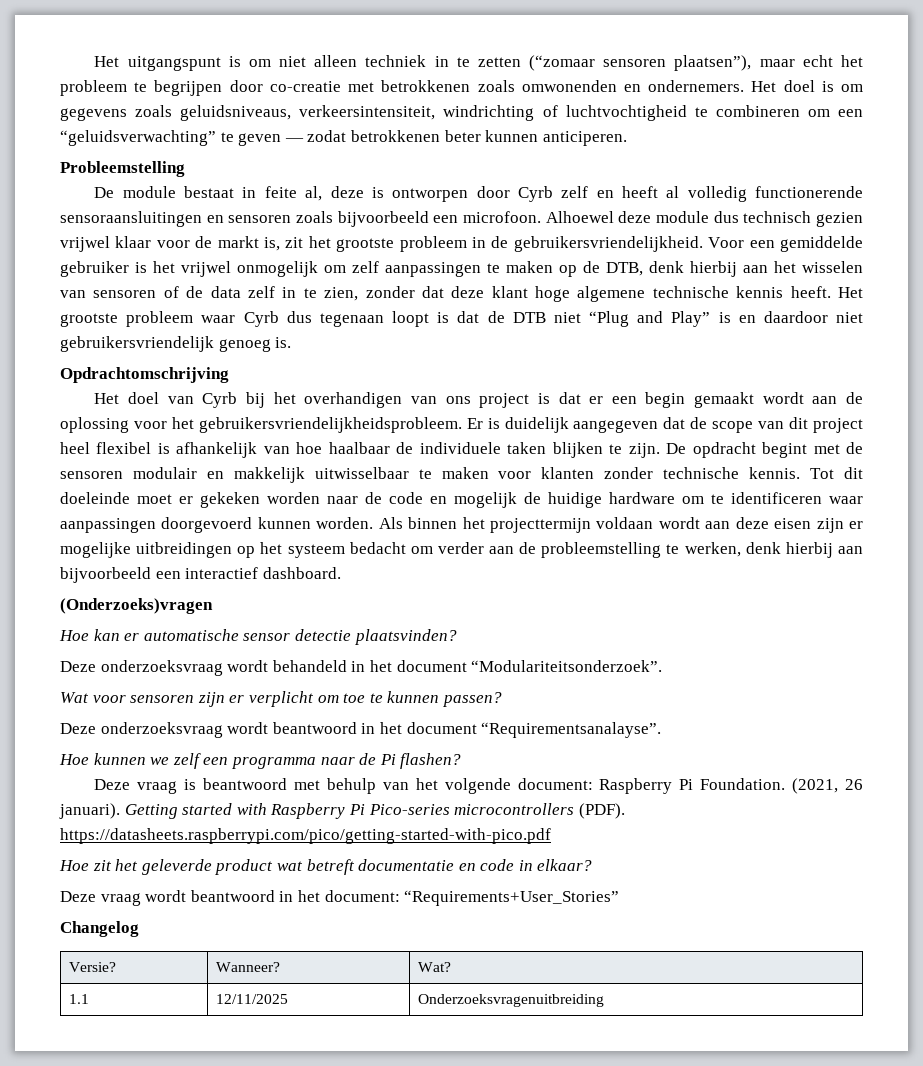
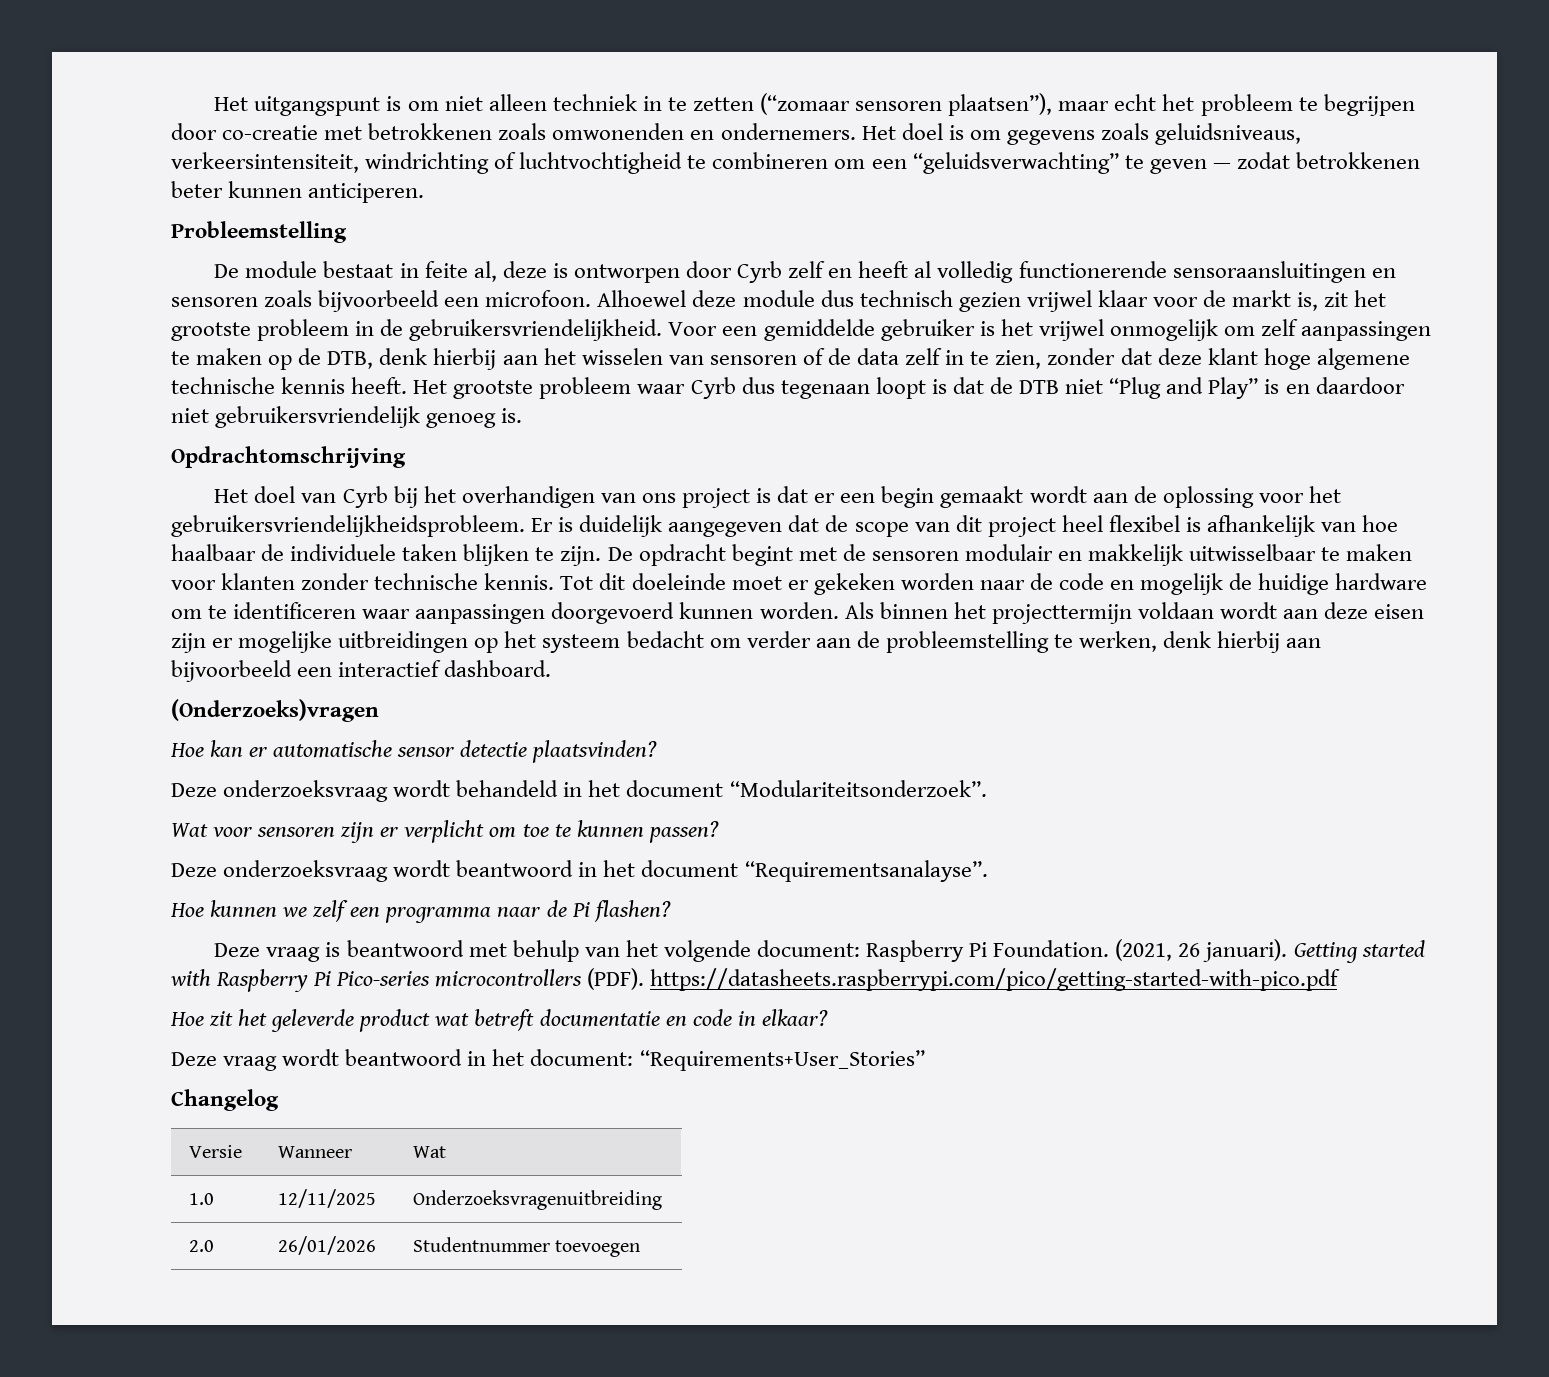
[69,962,117,972] [216,962,281,972] [418,962,452,972] [69,994,90,1004] [216,994,289,1004] [418,994,605,1007] Versie? | Wanneer? | Wat? // 1.1 | 12/11/2025 | Onderzoeksvragenuitbreiding -> [188,1145,242,1158] [277,1146,352,1158] [412,1146,446,1158] [188,1193,214,1205] [277,1189,376,1208] [412,1190,662,1210] [188,1240,214,1252] [277,1236,376,1255] [412,1237,641,1257] Versie | Wanneer | Wat // 1.0 | 12/11/2025 | Onderzoeksvragenuitbreiding // 2.0 | 26/01/2026 | Studentnummer toevoegen

